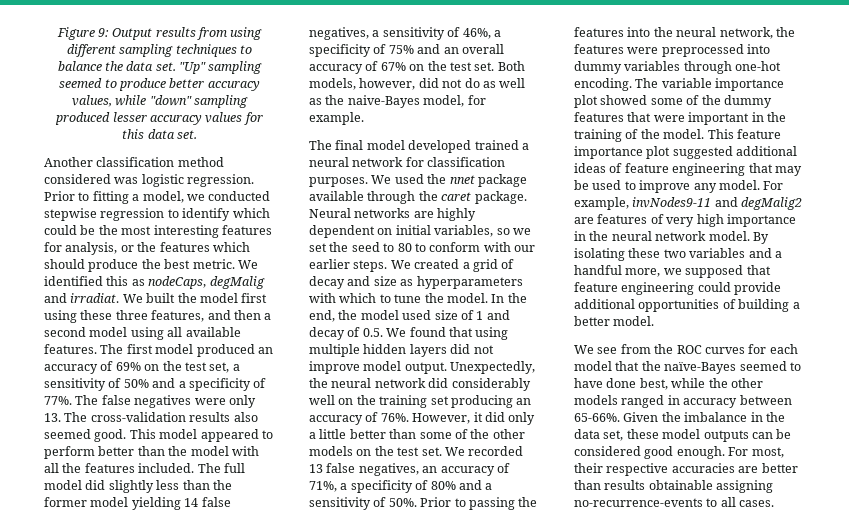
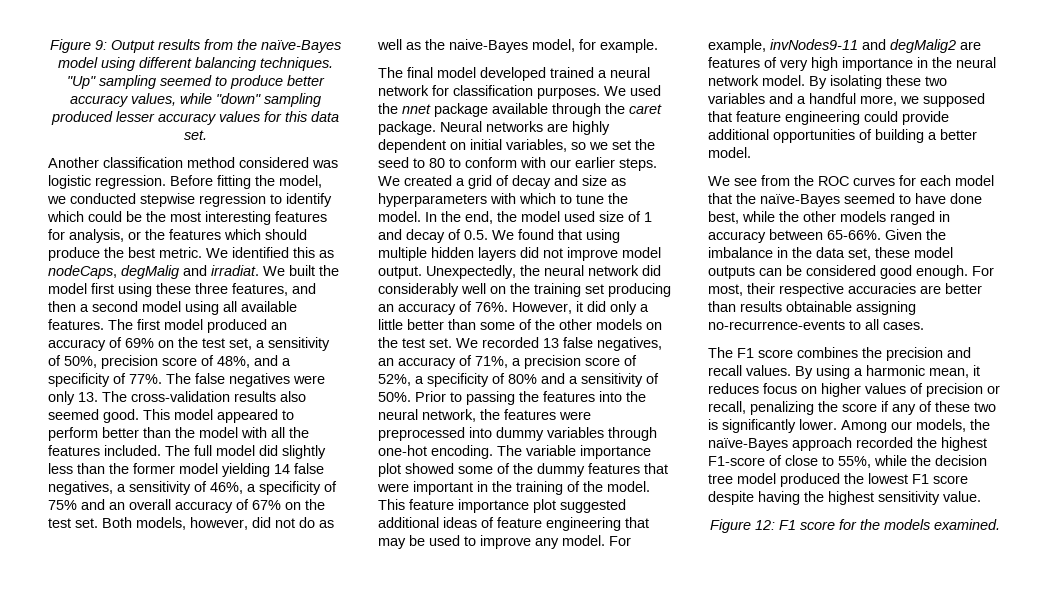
[230,27,263,40] [66,44,253,57] [57,61,176,71] using different sampling techniques to balance the data set. -> [236,39,341,53] [57,57,333,71] the naïve-Bayes model using different balancing techniques.
[44,191,140,204] Prior to fitting a -> [170,175,275,189] Before fitting the
[123,379,149,388] 50% -> [64,355,250,369] 50%, precision score of 48%,
(348, 486) none -> [524,355,637,369] [378,374,424,386] precision score of 52%, a
(775, 503) none -> [708,347,971,361] [708,365,980,379] [708,383,1000,397] [708,401,996,415] [708,419,990,433] [708,437,987,451] [708,455,987,468] [708,473,968,487] [708,491,981,505] [710,519,1000,533] // The F1 score combines the precision and recall values. By using a harmonic mean, it reduces focus on higher values of precision or recall, penalizing the score if any of these two is significantly lower. Among our models, the naïve-Bayes approach recorded the highest F1-score of close to 55%, while the decision tree model produced the lowest F1 score despite having the highest sensitivity value. // Figure 12: F1 score for the models examined.

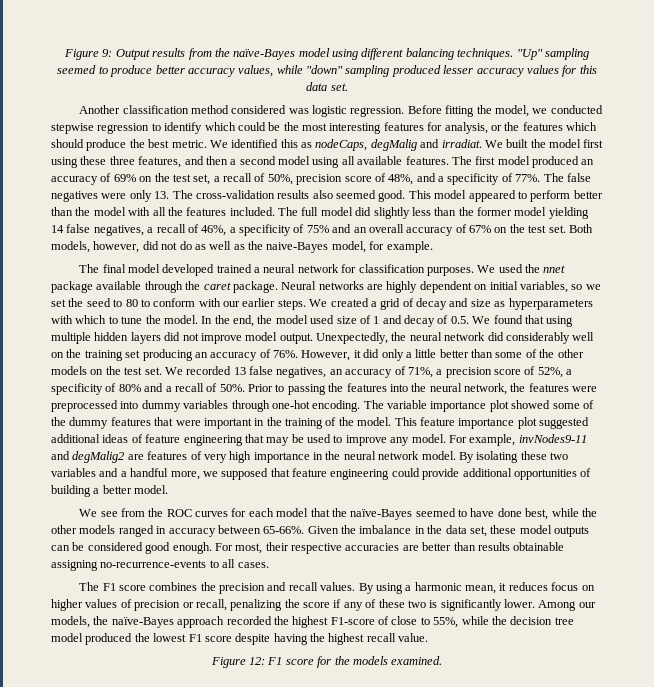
[268,337,330,351] sensitivity -> [223,173,252,182] recall
[129,481,191,495] sensitivity -> [156,224,186,233] recall
[581,373,643,387] sensitivity -> [174,383,204,392] recall
[878,491,940,505] sensitivity -> [366,633,396,642] recall

